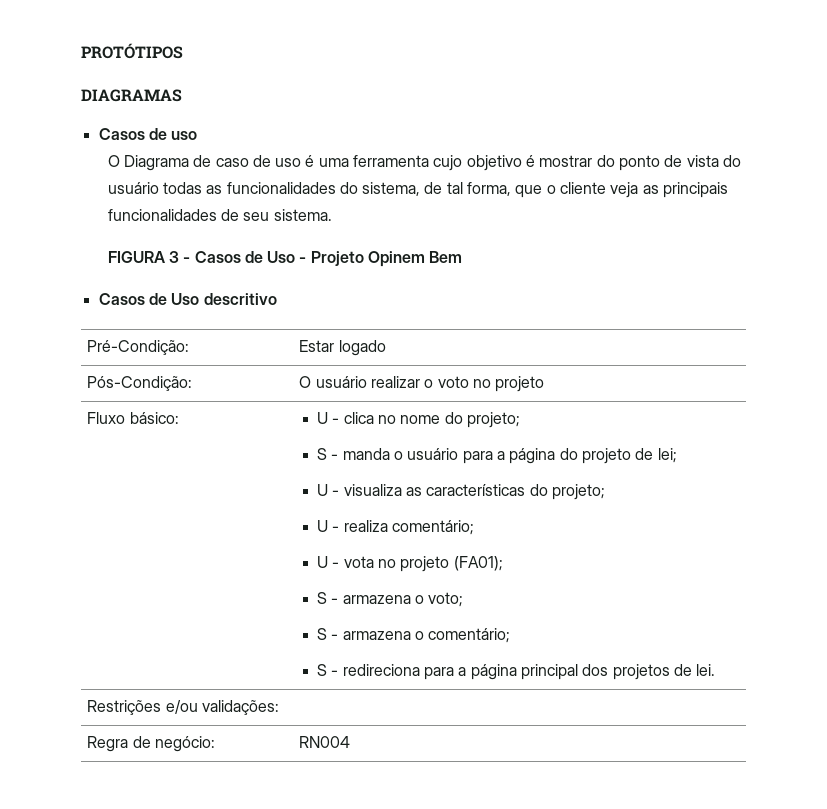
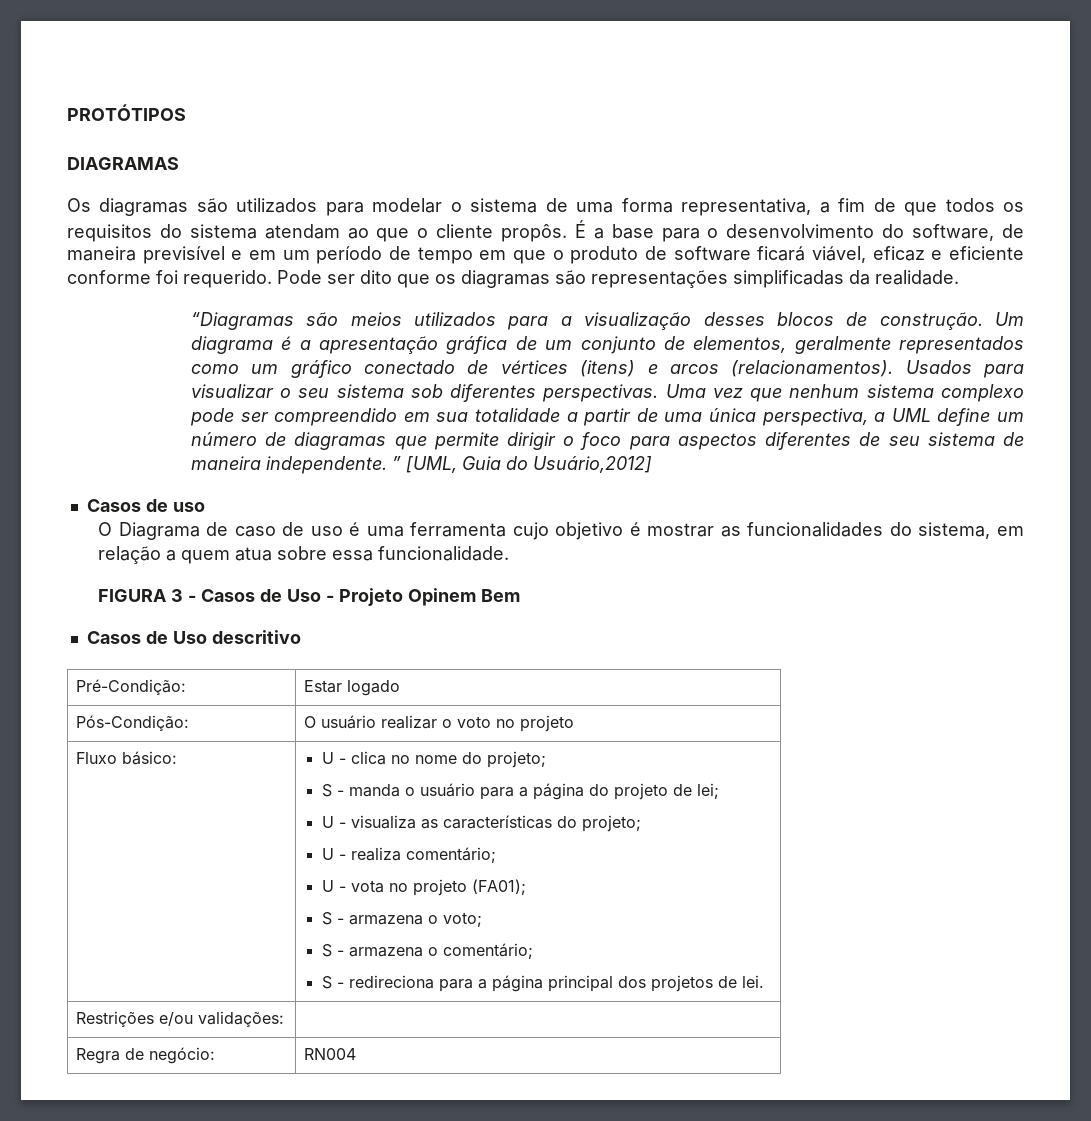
(182, 95) none -> [67,198,1025,216] [67,220,1024,242] [67,246,1024,264] [67,270,959,288] [190,312,1024,330] [190,336,1024,354] [190,360,1024,378] [190,384,1024,402] [189,408,1024,426] [190,432,1024,450] [190,456,652,474] // Os diagramas são utilizados para modelar o sistema de uma forma representativa, a fim de que todos os requisitos do sistema atendam ao que o cliente propôs. É a base para o desenvolvimento do software, de maneira previsível e em um período de tempo em que o produto de software ficará viável, eficaz e eficiente conforme foi requerido. Pode ser dito que os diagramas são representações simplificadas da realidade. // “Diagramas são meios utilizados para a visualização desses blocos de construção. Um diagrama é a apresentação gráfica de um conjunto de elementos, geralmente representados como um gráfico conectado de vértices (itens) e arcos (relacionamentos). Usados para visualizar o seu sistema sob diferentes perspectivas. Uma vez que nenhum sistema complexo pode ser compreendido em sua totalidade a partir de uma única perspectiva, a UML define um número de diagramas que permite dirigir o foco para aspectos diferentes de seu sistema de maneira independente. ” [UML, Guia do Usuário,2012]
[596,155,742,171] [107,182,729,198] [107,209,332,221] do ponto de vista do usuário todas as funcionalidades do sistema, de tal forma, que o cliente veja as principais funcionalidades de seu sistema. -> [720,522,1024,539] [97,546,509,564] as funcionalidades do sistema, em relação a quem atua sobre essa funcionalidade.

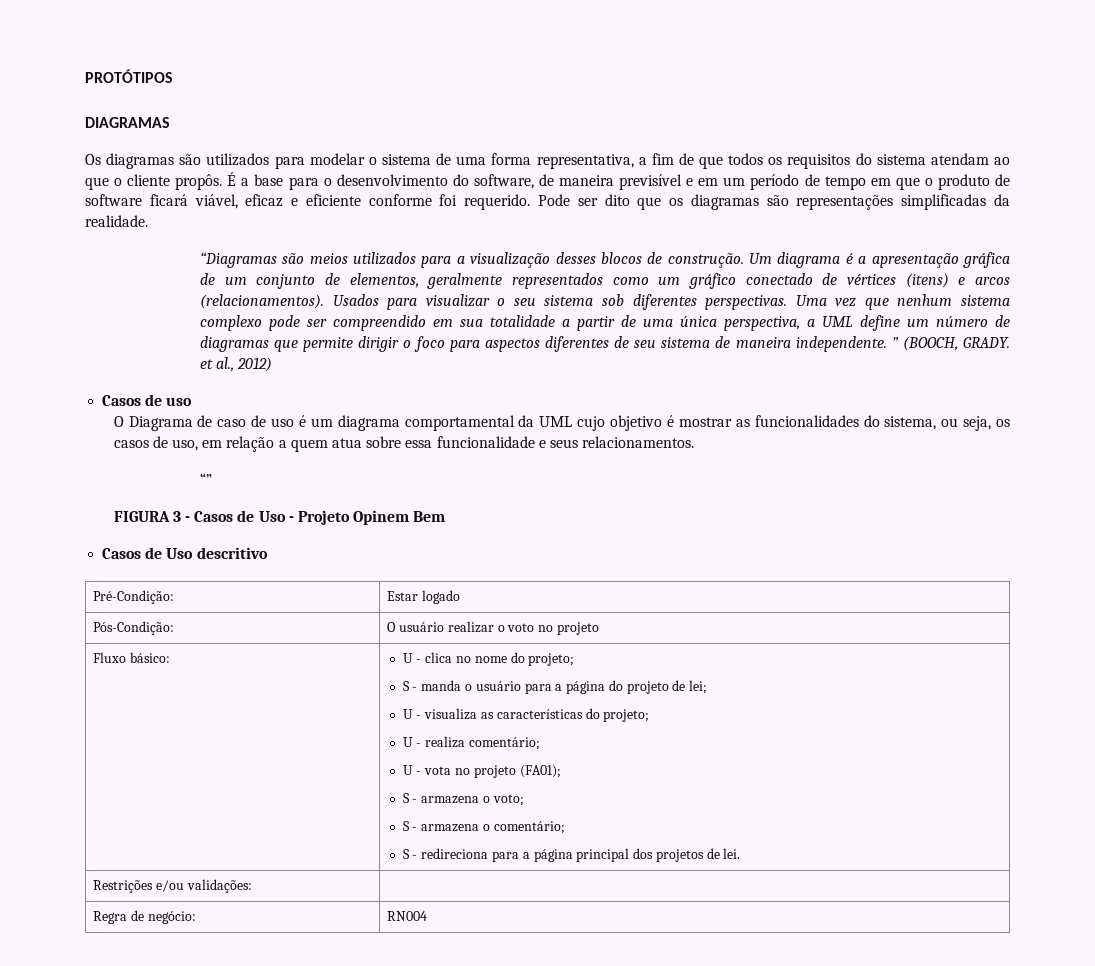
[405,456,652,473] [UML, Guia do Usuário,2012] -> [902,336,1010,351] [199,357,273,372] (BOOCH, GRADY. et al., 2012)
[366,522,507,537] uma ferramenta -> [310,415,573,431] um diagrama comportamental da UML
(991, 530) none -> [941,416,1011,431] [113,436,199,451] ou seja, os casos de uso,
[377,546,509,561] funcionalidade. -> [436,436,695,448] [199,473,212,485] funcionalidade e seus relacionamentos. // “”

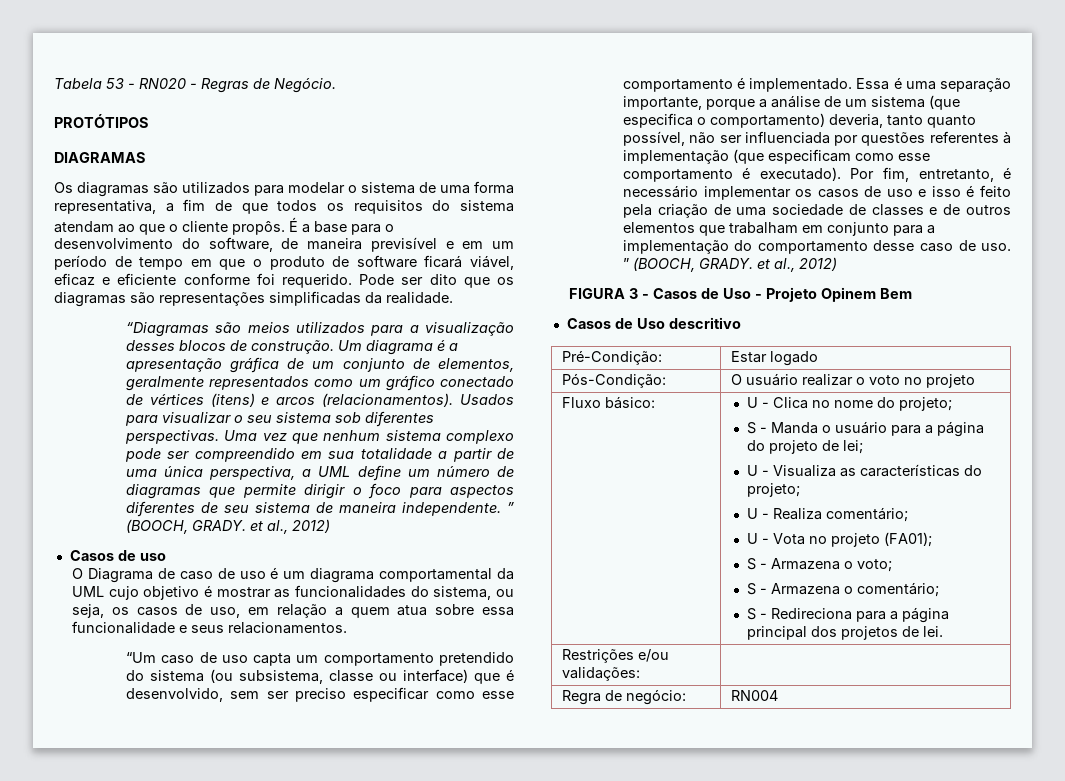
(85, 76) none -> [54,78,336,93] Tabela 53 - RN020 - Regras de Negócio. //
[199,473,212,485] “” -> [125,652,514,666] [125,669,515,684] [125,687,514,702] [622,77,1011,92] [622,95,960,110] [622,113,976,128] [622,131,1011,146] [622,149,930,164] [622,167,1011,182] [622,185,1012,200] [622,204,1011,218] [622,222,935,236] [622,240,1011,254] [622,257,837,272] “Um caso de uso capta um comportamento pretendido do sistema (ou subsistema, classe ou interface) que é desenvolvido, sem ser preciso especificar como esse comportamento é implementado. Essa é uma separação importante, porque a análise de um sistema (que especifica o comportamento) deveria, tanto quanto possível, não ser influenciada por questões referentes à implementação (que especificam como esse comportamento é executado). Por fim, entretanto, é necessário implementar os casos de uso e isso é feito pela criação de uma sociedade de classes e de outros elementos que trabalham em conjunto para a implementação do comportamento desse caso de uso. ” (BOOCH, GRADY. et al., 2012)
[425,652,453,663] clica -> [773,397,809,409] Clica
[421,680,462,691] manda -> [771,422,819,434] Manda
[424,708,478,720] visualiza -> [773,465,837,477] Visualiza
[425,736,466,748] realiza -> [773,508,823,520] Realiza
[424,766,452,775] vota -> [773,533,806,545] Vota
[421,796,480,804] armazena -> [771,558,841,570] Armazena
[421,824,480,832] armazena -> [771,583,841,595] Armazena
[421,848,489,859] redireciona -> [771,608,853,620] Redireciona

